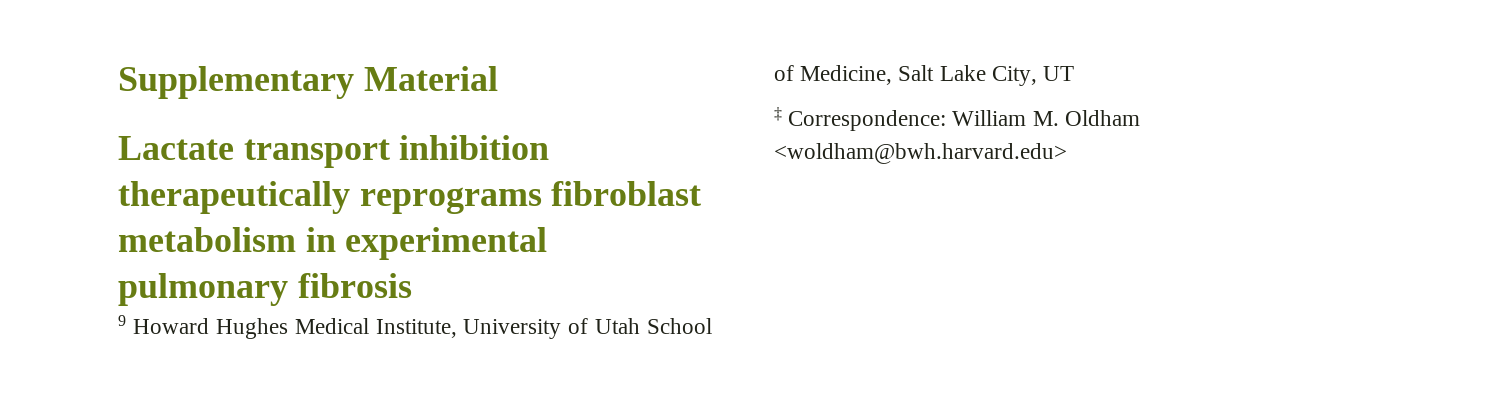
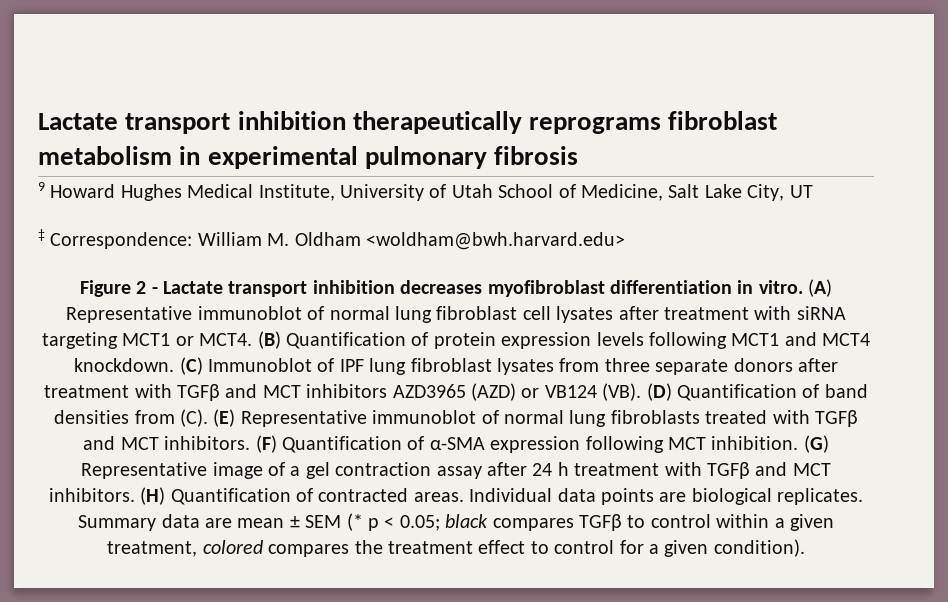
[118,66,498,99] Supplementary Material // -> (38, 121) none
(1067, 153) none -> [79,279,833,297] [66,306,846,323] [41,331,871,349] [74,357,838,375] [44,383,868,401] [54,409,858,427] [83,435,829,453] [81,462,831,479] [48,487,864,505] [78,513,834,531] [107,539,805,557] // Figure 2 - Lactate transport inhibition decreases myofibroblast differentiation in vitro. (A) Representative immunoblot of normal lung fibroblast cell lysates after treatment with siRNA targeting MCT1 or MCT4. (B) Quantification of protein expression levels following MCT1 and MCT4 knockdown. (C) Immunoblot of IPF lung fibroblast lysates from three separate donors after treatment with TGFβ and MCT inhibitors AZD3965 (AZD) or VB124 (VB). (D) Quantification of band densities from (C). (E) Representative immunoblot of normal lung fibroblasts treated with TGFβ and MCT inhibitors. (F) Quantification of α-SMA expression following MCT inhibition. (G) Representative image of a gel contraction assay after 24 h treatment with TGFβ and MCT inhibitors. (H) Quantification of contracted areas. Individual data points are biological replicates. Summary data are mean ± SEM (* p < 0.05; black compares TGFβ to control within a given treatment, colored compares the treatment effect to control for a given condition).

